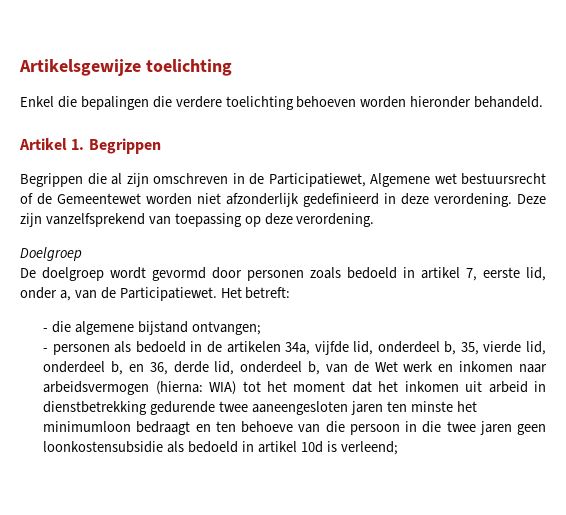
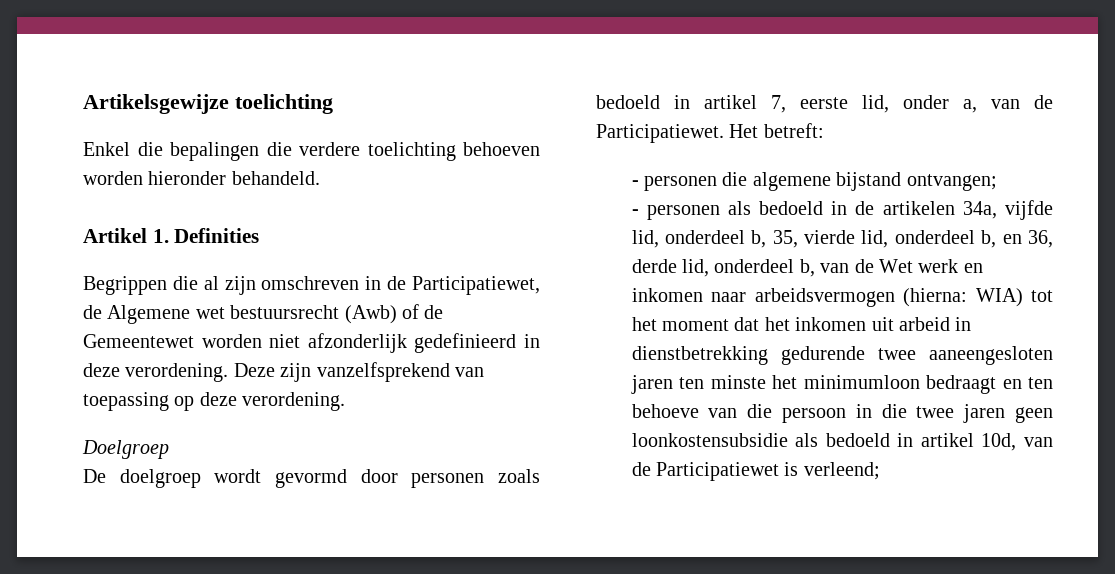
[88,138,161,154] Begrippen -> [174,228,260,243] Definities
(366, 180) none -> [83,305,102,319] de
(546, 179) none -> [344,305,397,324] (Awb)
(49, 330) none -> [643,176,717,191] personen
[300,441,323,453] 10d -> [981,433,1053,451] [631,462,779,481] 10d, van de Participatiewet

